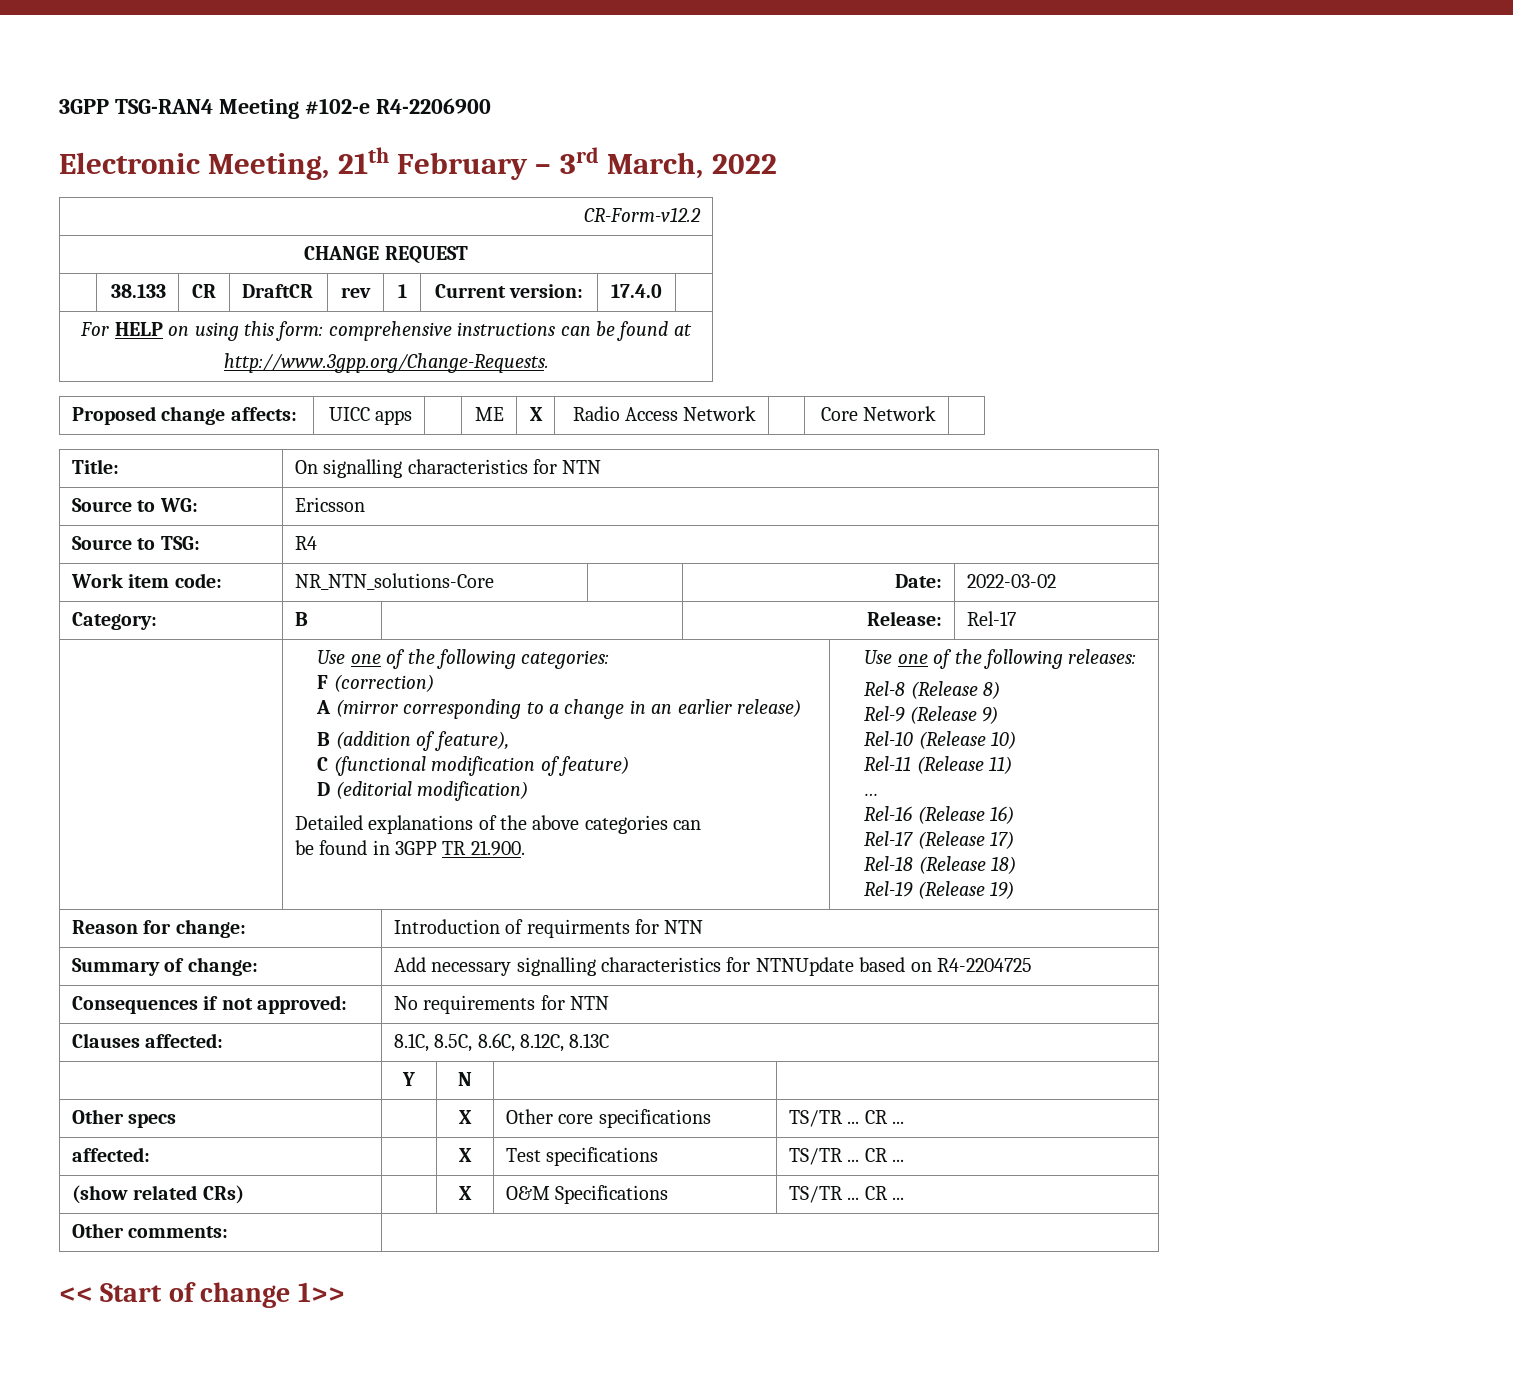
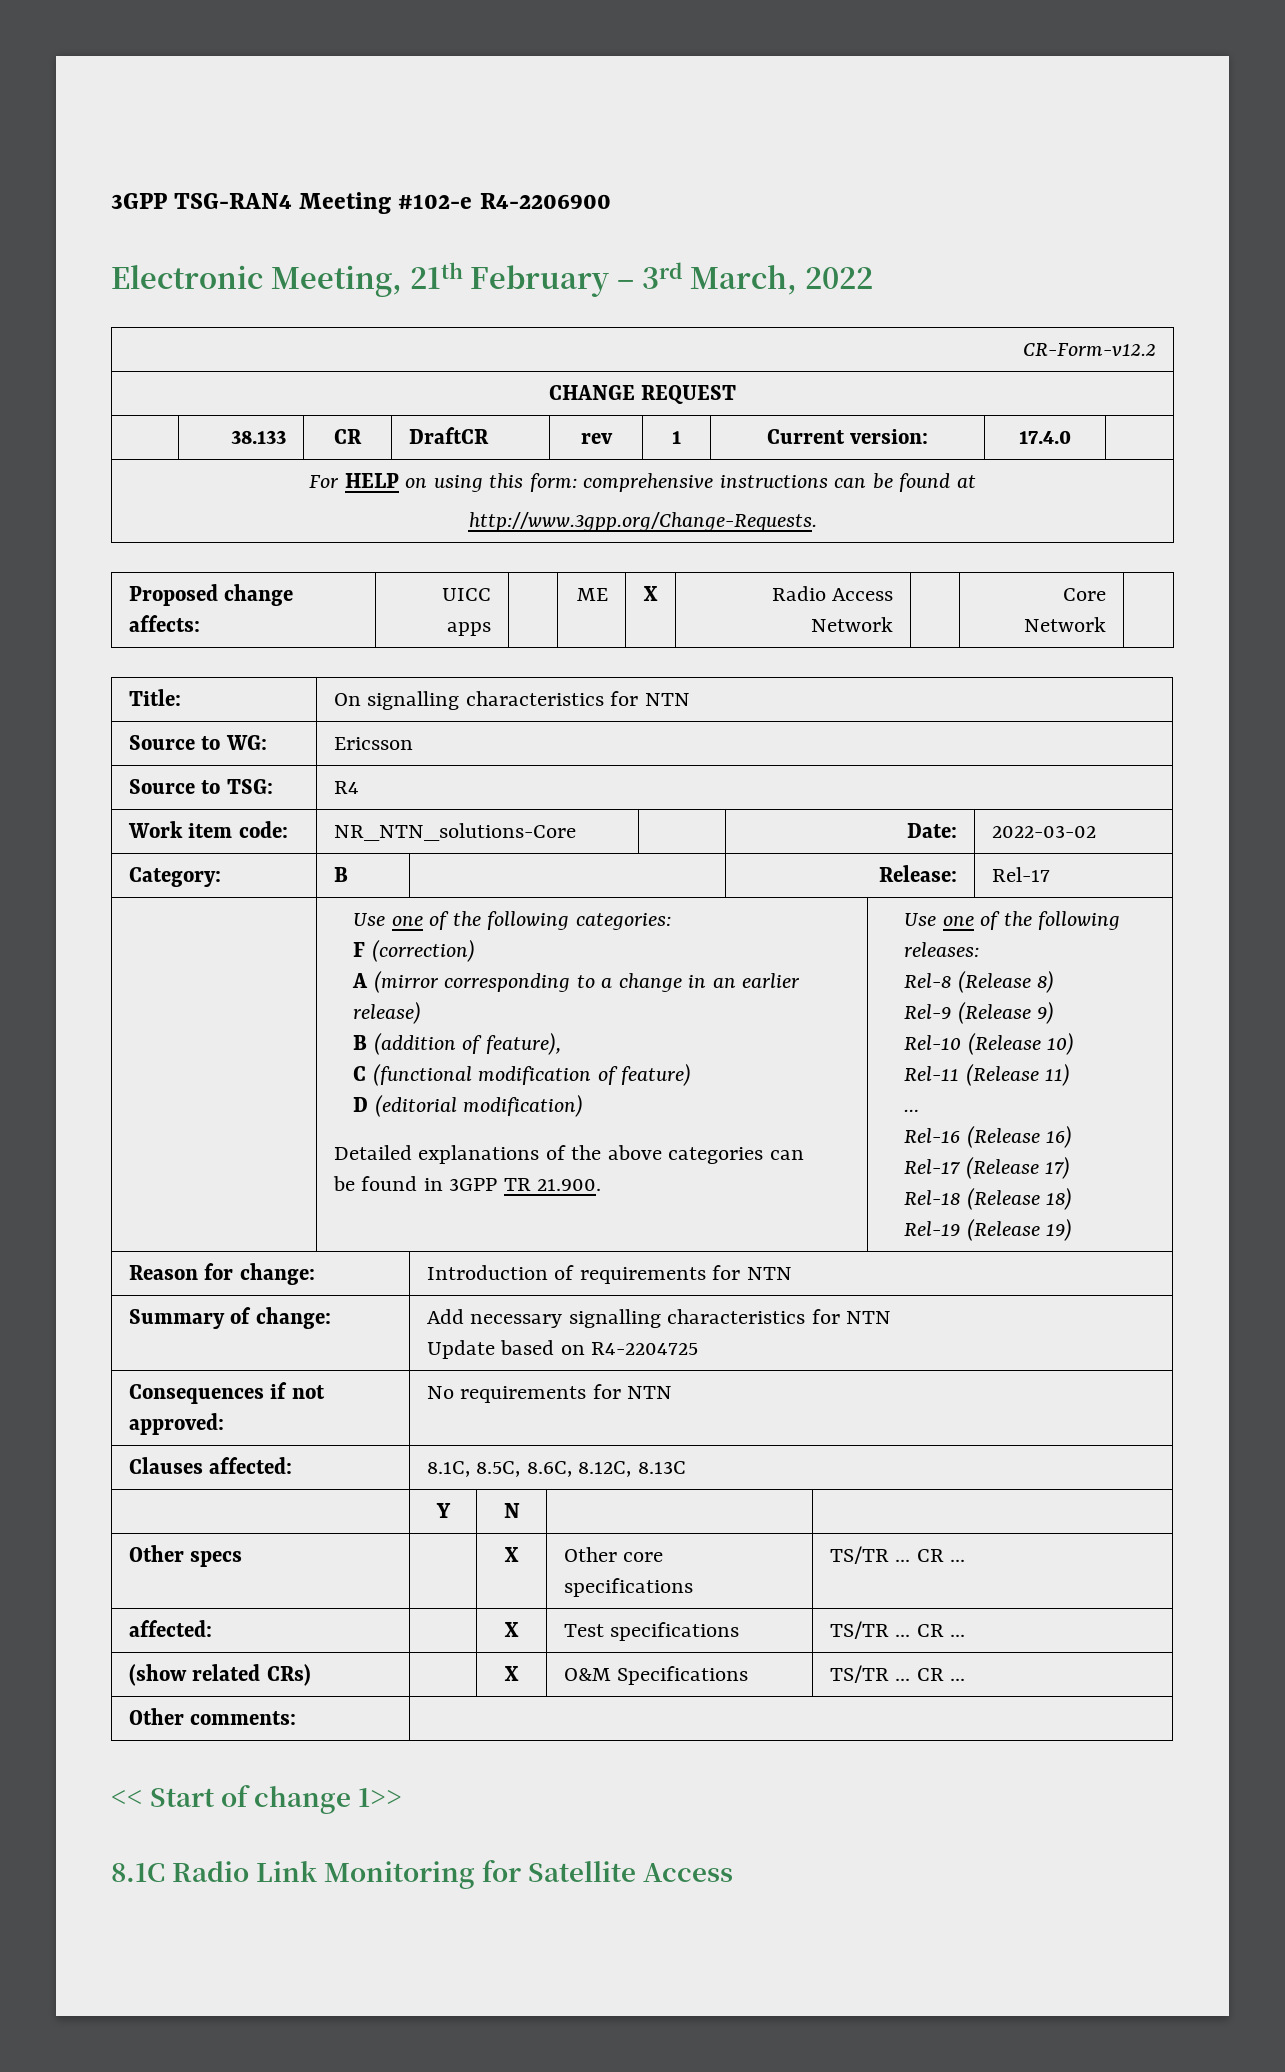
[526,919,630,938] requirments -> [579,1267,706,1284] requirements
[755,957,854,976] NTNUpdate -> [846,1311,892,1324] [426,1340,495,1359] NTN // Update
(345, 1292) none -> [111,1860,734,1889] // 8.1C Radio Link Monitoring for Satellite Access

